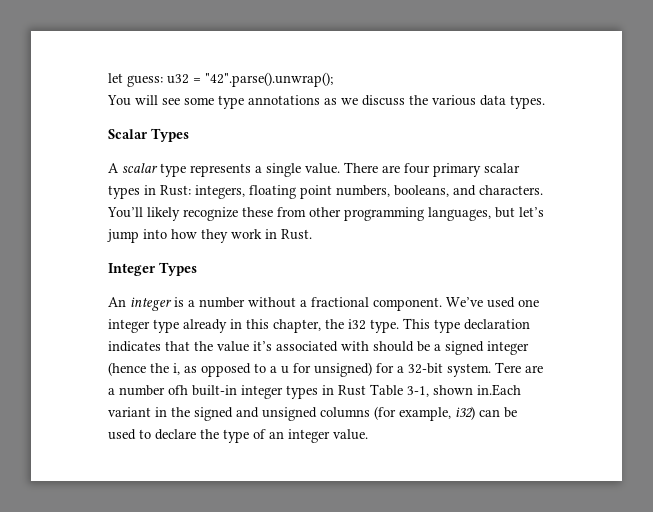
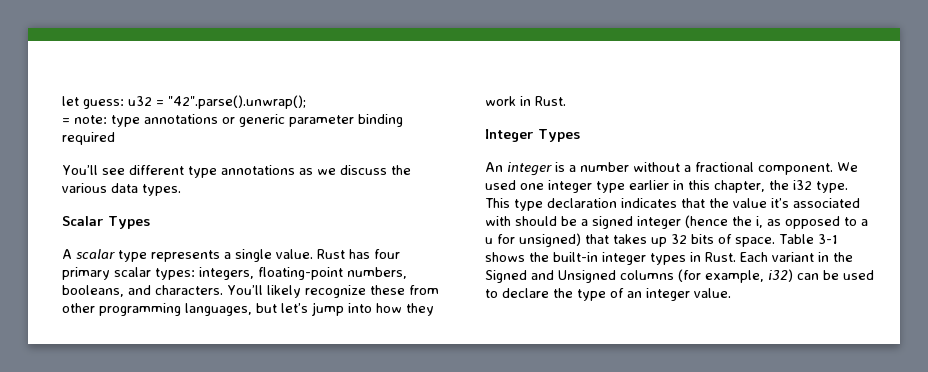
[107,95,214,106] You will see some -> [62,114,403,127] [62,132,115,145] [62,165,184,175] = note: type annotations or generic parameter binding required // You’ll see different
[344,162,400,173] There are -> [317,249,370,259] Rust has
[108,185,332,199] types in Rust: integers, floating point -> [155,267,343,280] types: integers, floating-point
[446,297,483,307] We’ve -> [837,162,858,172] We
[183,319,227,333] already -> [629,180,669,190] earlier
[376,362,543,377] [108,384,521,399] [108,407,317,421] for a 32-bit system. Tere are a number ofh built-in integer types in Rust Table 3-1, shown in.Each variant in the signed and unsigned -> [585,234,838,247] [485,252,853,265] [485,270,616,283] that takes up 32 bits of space. Table 3-1 shows the built-in integer types in Rust. Each variant in the Signed and Unsigned

